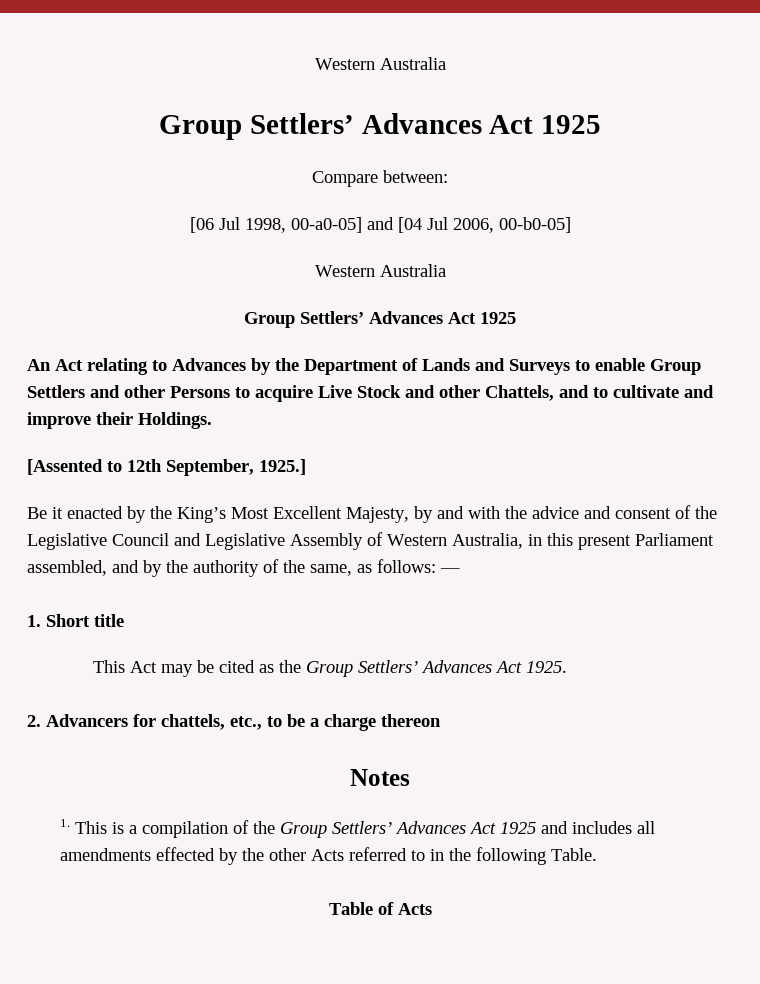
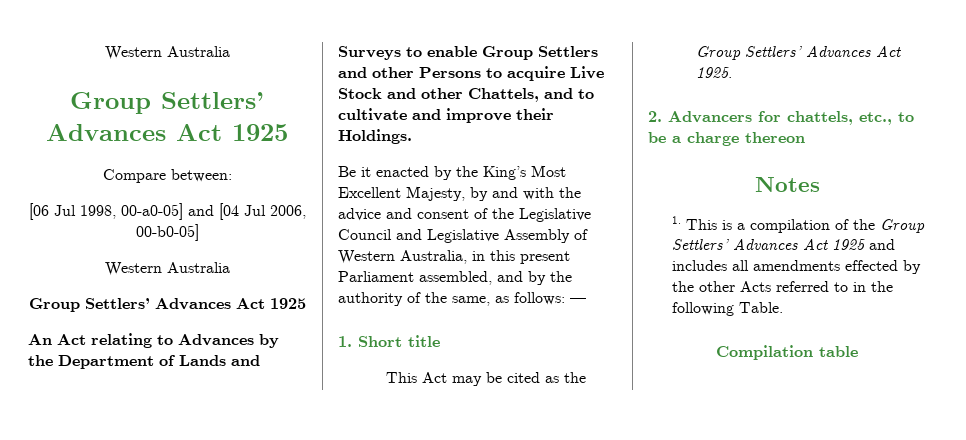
[27,459,306,476] // [Assented to 12th September, 1925.] -> (412, 136) none
[328,902,432,915] Table of Acts -> [716,345,858,360] Compilation table

